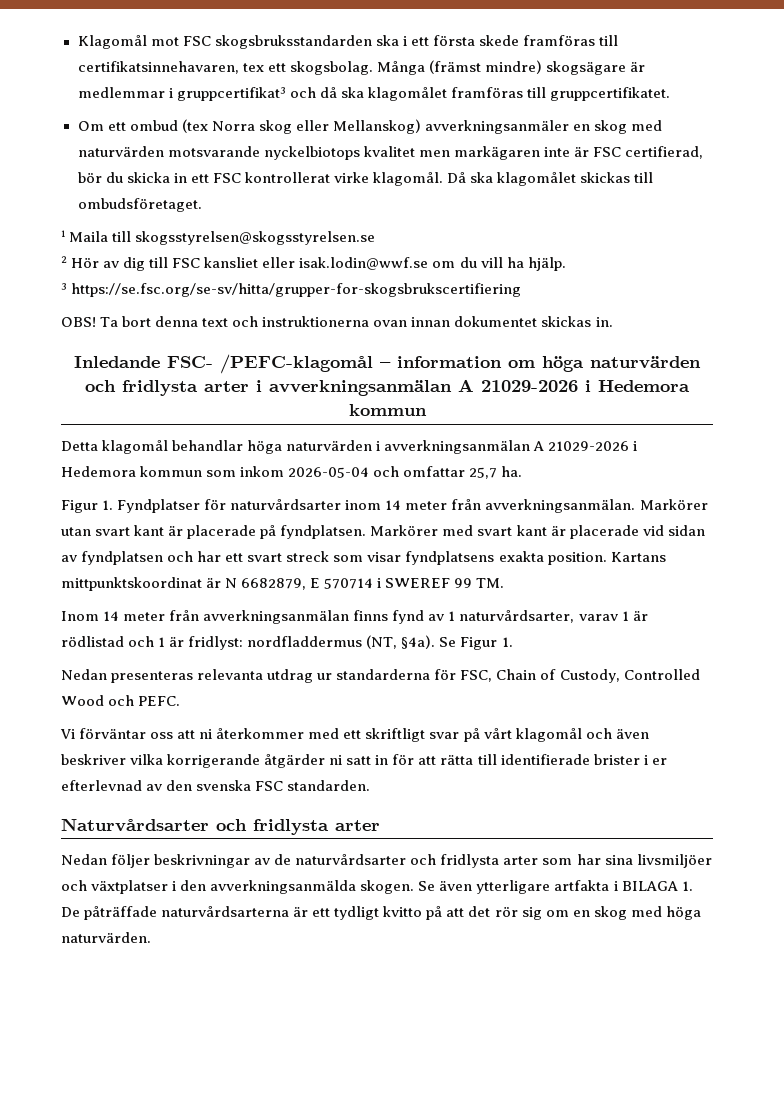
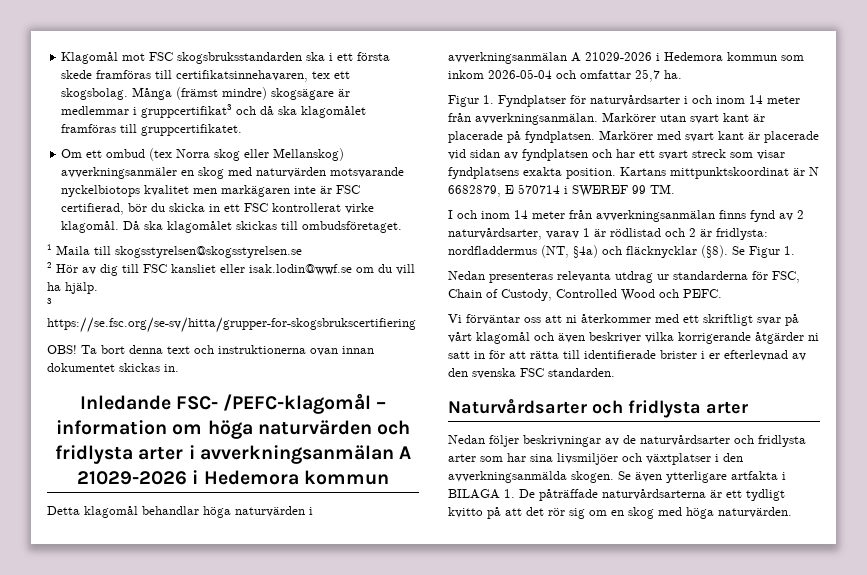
(342, 504) none -> [684,95,712,104] i och
[61,611,99,621] Inom -> [448,210,510,219] I och inom
[448,611,456,621] 1 -> [797,210,804,219] 2
[158,635,436,650] 1 är fridlyst: nordfladdermus (NT, §4a). -> [689,228,768,240] [448,245,728,258] 2 är fridlysta: nordfladdermus (NT, §4a) och fläcknycklar (§8).

